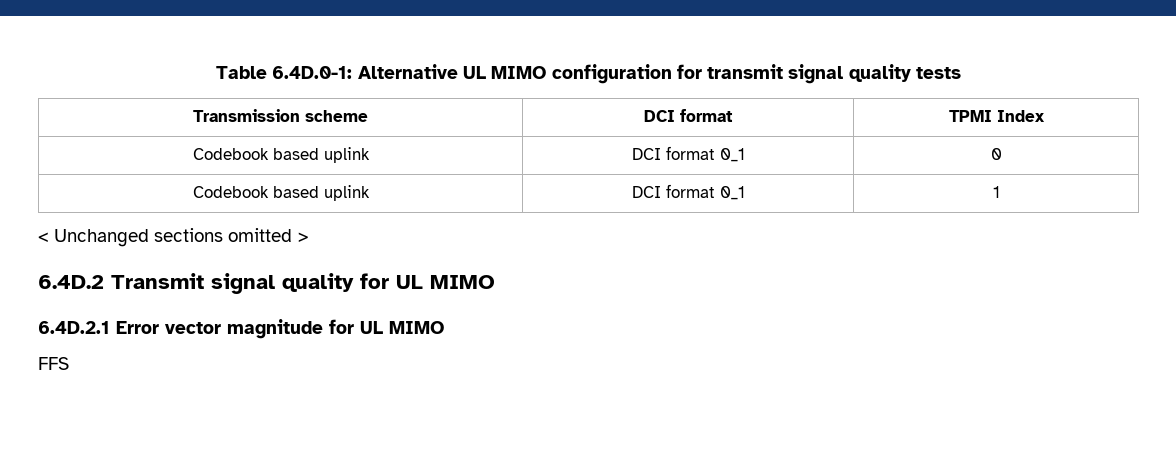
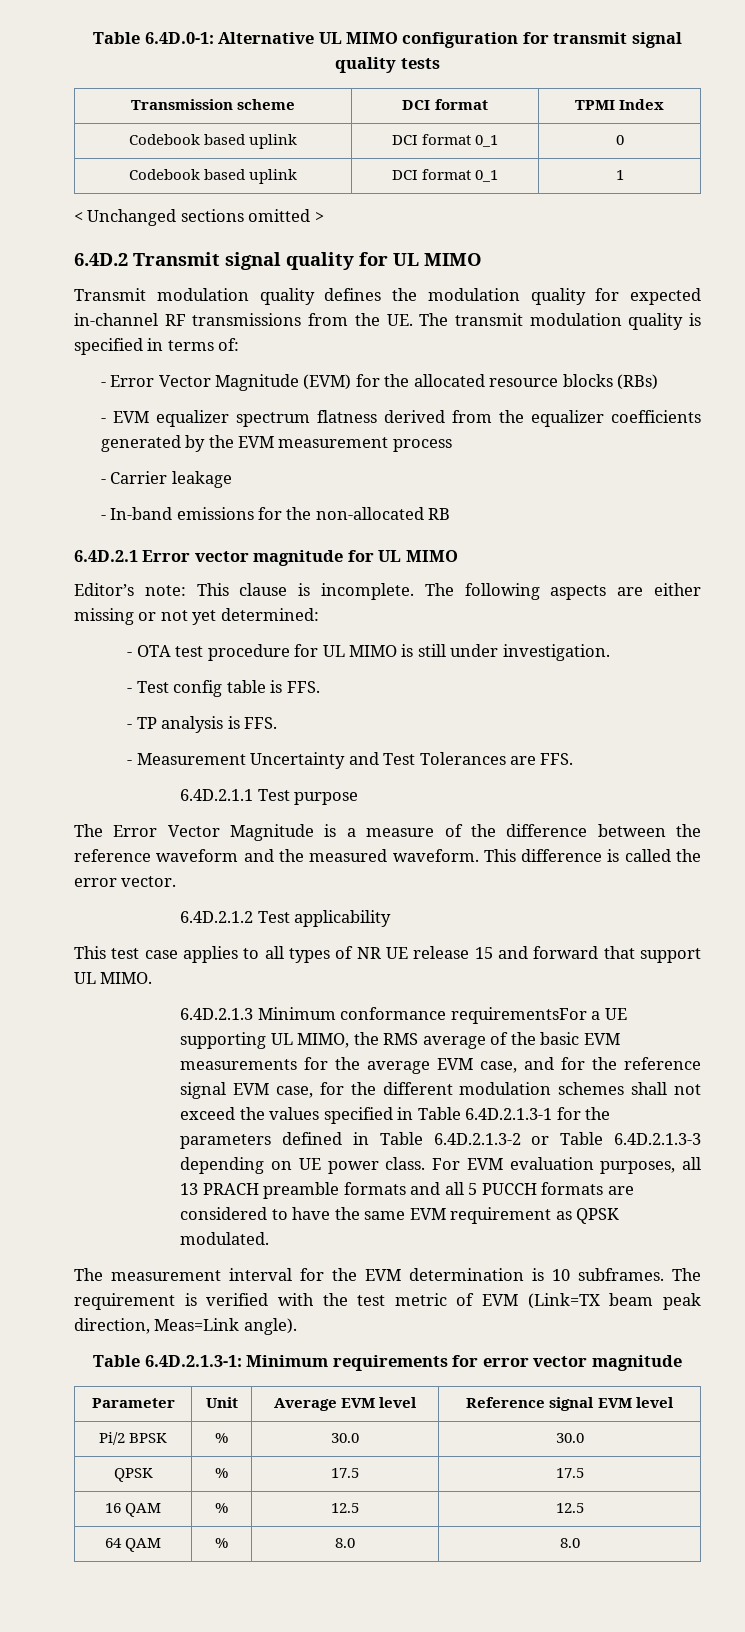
(495, 282) none -> [74,288,701,305] [74,313,701,330] [74,338,240,355] [100,374,659,391] [100,410,701,427] [100,435,452,452] [100,471,232,488] [100,507,451,520] // Transmit modulation quality defines the modulation quality for expected in-channel RF transmissions from the UE. The transmit modulation quality is specified in terms of: // - Error Vector Magnitude (EVM) for the allocated resource blocks (RBs) // - EVM equalizer spectrum flatness derived from the equalizer coefficients generated by the EVM measurement process // - Carrier leakage // - In-band emissions for the non-allocated RB
[38,357,69,370] FFS -> [74,583,701,600] [74,608,319,625] [127,644,610,661] [127,680,320,697] [127,716,278,733] [127,752,574,769] [180,789,359,805] [74,824,702,841] [74,849,701,862] [74,876,177,887] [180,910,392,927] [74,946,701,963] [74,972,153,984] [180,1007,627,1024] [180,1032,620,1049] [180,1057,701,1074] [180,1082,702,1099] [180,1107,611,1124] [180,1132,701,1149] [180,1157,701,1174] [180,1182,634,1199] [180,1207,620,1224] [180,1232,270,1245] [74,1268,701,1281] [74,1293,701,1310] [74,1318,297,1335] [93,1355,682,1371] [91,1398,175,1408] [205,1397,238,1408] [273,1397,418,1411] [466,1397,674,1411] [98,1432,168,1445] [215,1433,228,1443] [331,1433,359,1443] [555,1433,584,1443] [113,1468,153,1482] [215,1468,228,1478] [331,1468,359,1478] [555,1468,584,1478] [104,1503,162,1517] [215,1503,228,1513] [331,1503,359,1513] [555,1503,584,1513] [104,1538,162,1552] [215,1538,228,1548] [335,1538,355,1548] [559,1538,580,1548] Editor’s note: This clause is incomplete. The following aspects are either missing or not yet determined: // - OTA test procedure for UL MIMO is still under investigation. // - Test config table is FFS. // - TP analysis is FFS. // - Measurement Uncertainty and Test Tolerances are FFS. // 6.4D.2.1.1 Test purpose // The Error Vector Magnitude is a measure of the difference between the reference waveform and the measured waveform. This difference is called the error vector. // 6.4D.2.1.2 Test applicability // This test case applies to all types of NR UE release 15 and forward that support UL MIMO. // 6.4D.2.1.3 Minimum conformance requirementsFor a UE supporting UL MIMO, the RMS average of the basic EVM measurements for the average EVM case, and for the reference signal EVM case, for the different modulation schemes shall not exceed the values specified in Table 6.4D.2.1.3-1 for the parameters defined in Table 6.4D.2.1.3-2 or Table 6.4D.2.1.3-3 depending on UE power class. For EVM evaluation purposes, all 13 PRACH preamble formats and all 5 PUCCH formats are considered to have the same EVM requirement as QPSK modulated. // The measurement interval for the EVM determination is 10 subframes. The requirement is verified with the test metric of EVM (Link=TX beam peak direction, Meas=Link angle). // Table 6.4D.2.1.3-1: Minimum requirements for error vector magnitude // Parameter | Unit | Average EVM level | Reference signal EVM level // Pi/2 BPSK | % | 30.0 | 30.0 // QPSK | % | 17.5 | 17.5 // 16 QAM | % | 12.5 | 12.5 // 64 QAM | % | 8.0 | 8.0

